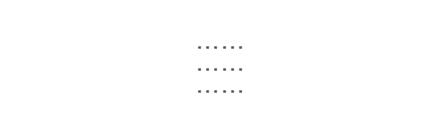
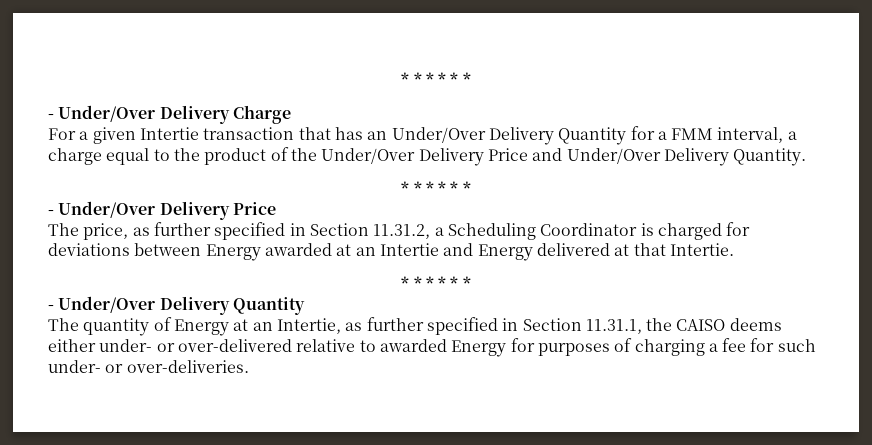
[196,46,244,54] [196,68,244,76] [196,90,244,98] * * * * * * // * * * * * * // * * * * * * -> [401,72,471,86] [48,105,291,124] [48,126,797,145] [48,147,807,166] [401,181,471,195] [48,201,276,220] [48,222,751,240] [48,243,734,261] [401,276,471,290] [48,296,305,315] [48,317,782,336] [48,338,816,357] [48,360,249,373] * * * * * * // - Under/Over Delivery Charge // For a given Intertie transaction that has an Under/Over Delivery Quantity for a FMM interval, a charge equal to the product of the Under/Over Delivery Price and Under/Over Delivery Quantity. // * * * * * * // - Under/Over Delivery Price // The price, as further specified in Section 11.31.2, a Scheduling Coordinator is charged for deviations between Energy awarded at an Intertie and Energy delivered at that Intertie. // * * * * * * // - Under/Over Delivery Quantity // The quantity of Energy at an Intertie, as further specified in Section 11.31.1, the CAISO deems either under- or over-delivered relative to awarded Energy for purposes of charging a fee for such under- or over-deliveries.

